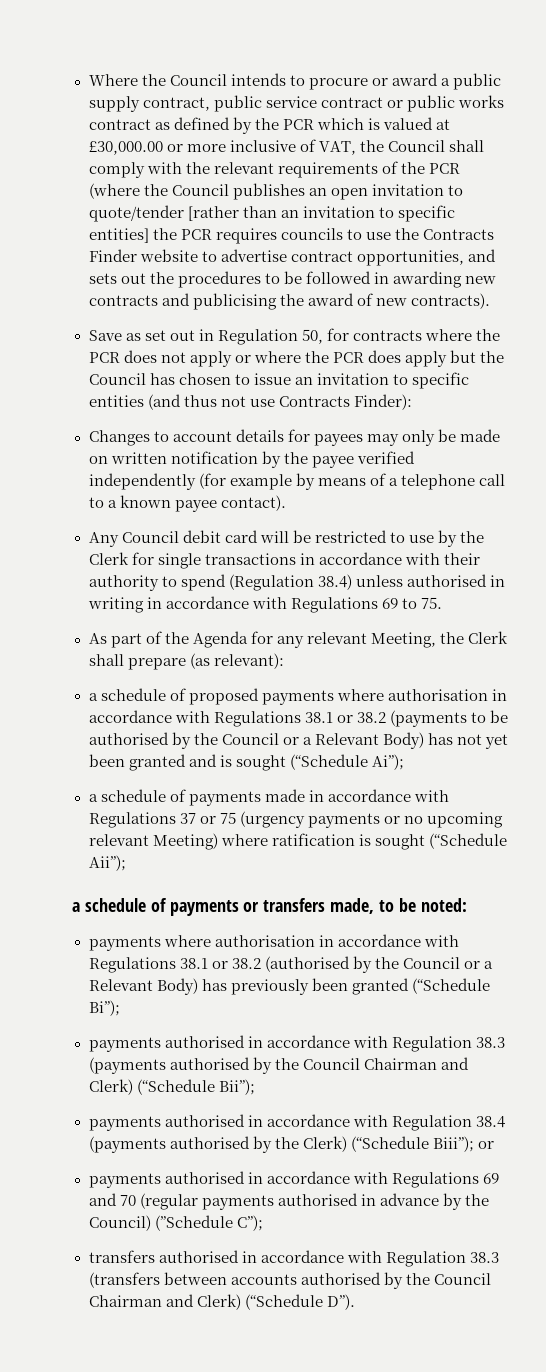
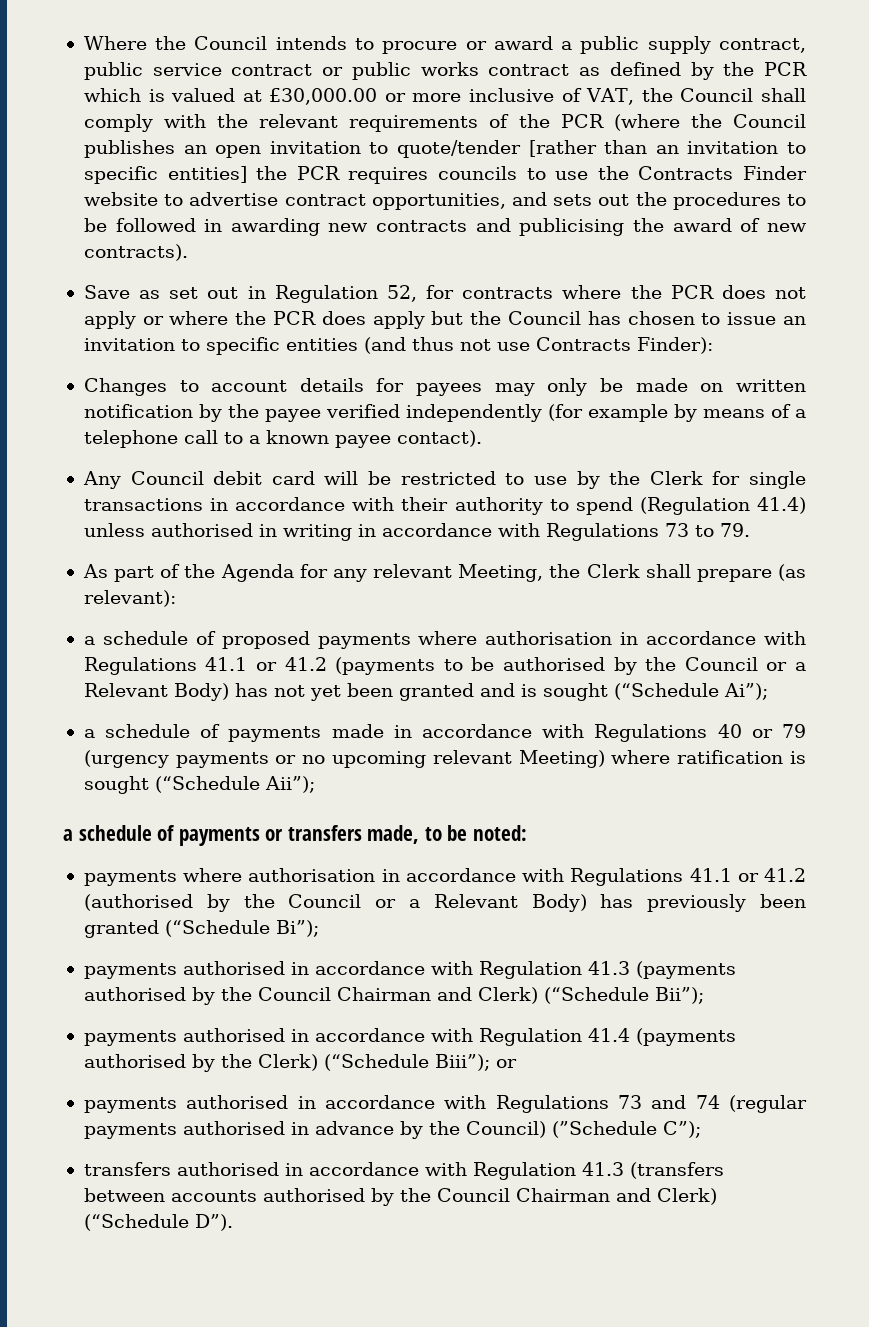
[301,329,323,344] 50, -> [386,285,417,302] 52,
[317,574,352,590] 38.4) -> [757,497,807,514] 41.4)
[381,597,442,609] 69 to 75. -> [664,523,750,537] 73 to 79.
[304,712,386,723] 38.1 or 38.2 -> [205,657,327,671] 41.1 or 41.2
[179,812,236,824] 37 or 75 -> [717,724,807,738] 40 or 79
[179,958,261,969] 38.1 or 38.2 -> [689,868,807,882] 41.1 or 41.2
[475,1037,505,1048] 38.3 -> [587,961,630,975] 41.3
[475,1116,505,1128] 38.4 -> [587,1028,630,1042] 41.4
[482,1173,499,1184] [88,1193,136,1206] 69 and 70 -> [617,1095,720,1109] 73 and 74
[469,1252,499,1263] 38.3 -> [581,1162,624,1176] 41.3

